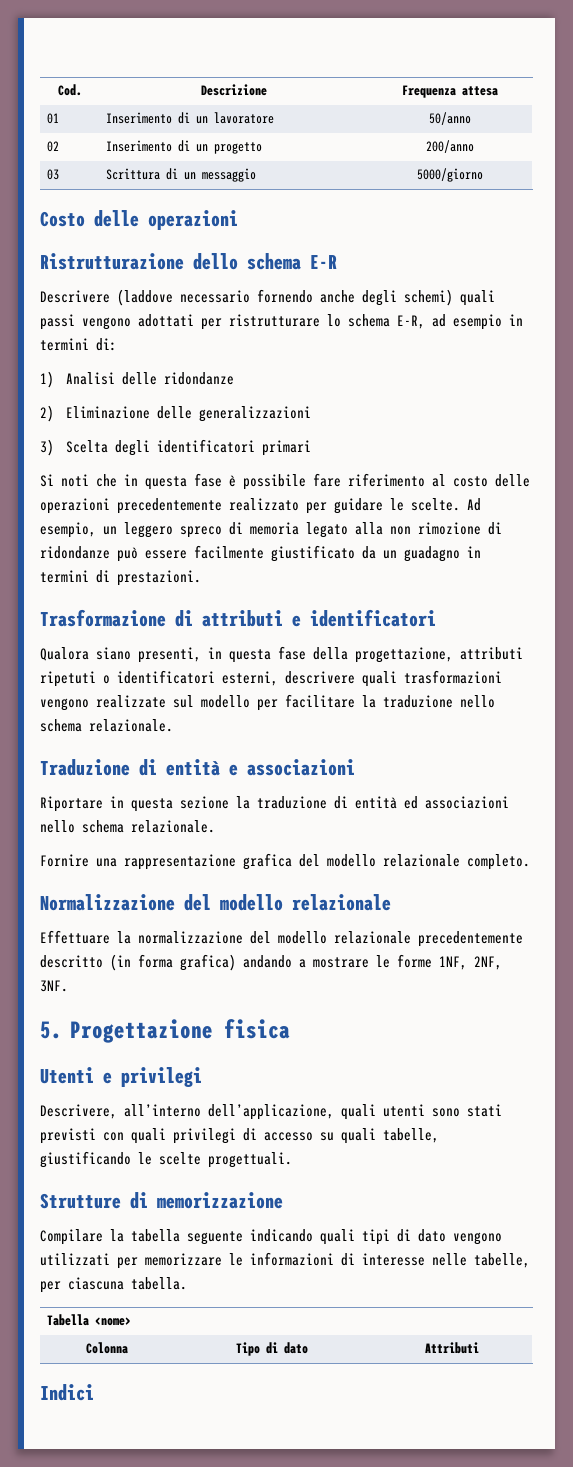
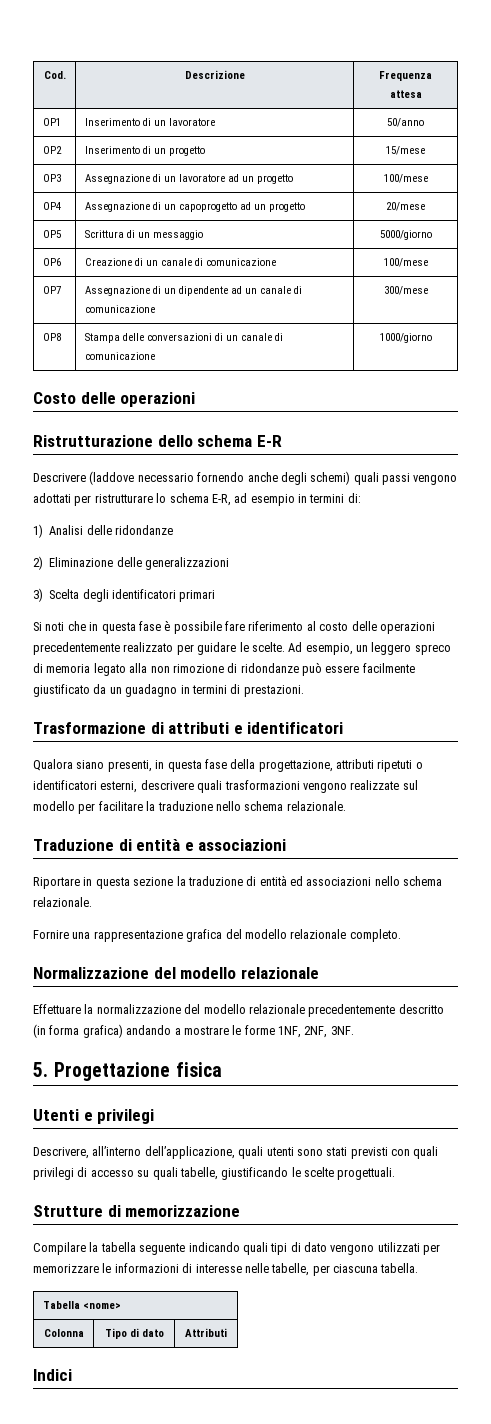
[47,113,60,124] 01 -> [42,118,61,126] OP1
[47,141,60,152] 02 -> [42,146,62,154] OP2
[426,140,474,153] [47,169,60,180] 200/anno // 03 -> [386,146,425,155] [42,174,61,182] [84,174,293,184] [383,174,428,183] [42,202,61,210] [84,202,305,212] [386,202,425,211] [42,230,61,238] 15/mese // OP3 | Assegnazione di un lavoratore ad un progetto | 100/mese // OP4 | Assegnazione di un capoprogetto ad un progetto | 20/mese // OP5
(483, 175) none -> [42,258,61,266] [84,258,276,266] [383,258,428,267] [42,286,61,294] [84,286,302,296] [84,305,155,313] [383,286,428,295] [42,333,61,341] [84,333,283,343] [84,352,155,360] [379,333,432,343] // OP6 | Creazione di un canale di comunicazione | 100/mese // OP7 | Assegnazione di un dipendente ad un canale di comunicazione | 300/mese // OP8 | Stampa delle conversazioni di un canale di comunicazione | 1000/giorno

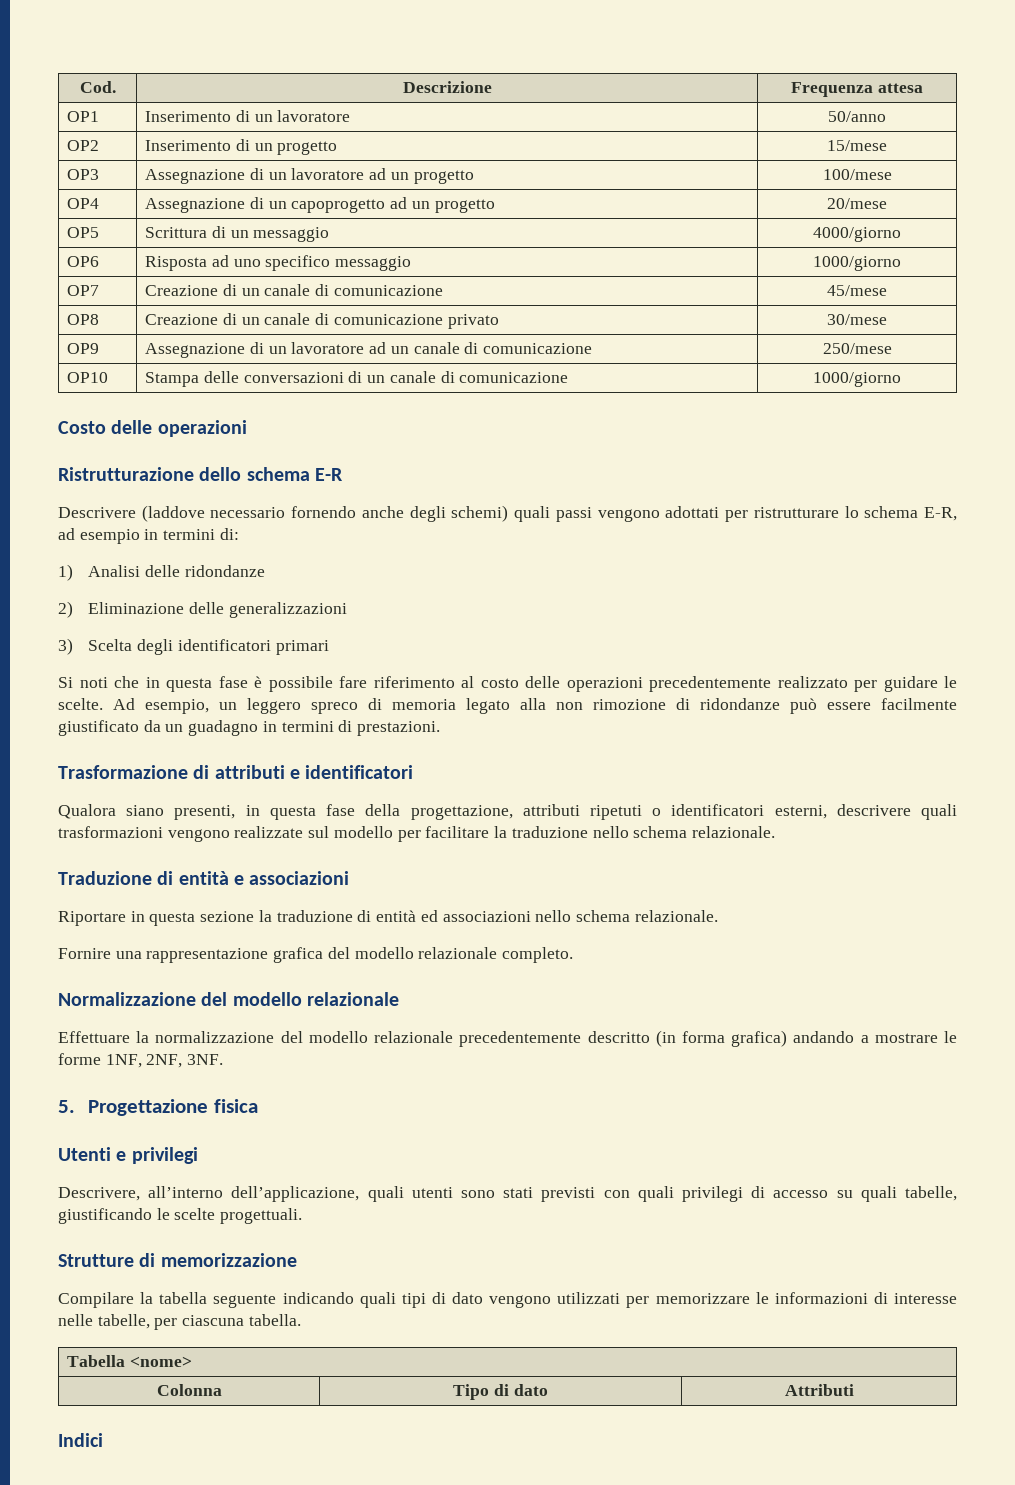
[379,230,432,240] 5000/giorno -> [813,227,901,242] 4000/giorno
(61, 262) none -> [145,255,412,271] [813,256,901,271] [67,285,100,296] | Risposta ad uno specifico messaggio | 1000/giorno // OP7
[383,258,428,267] [42,286,61,294] [84,286,228,296] 100/mese // OP7 | Assegnazione di un dipendente -> [827,285,887,296] [67,314,100,325] [145,313,499,329] [827,314,887,325] [67,343,100,354] [145,342,365,358] 45/mese // OP8 | Creazione di un canale di comunicazione privato | 30/mese // OP9 | Assegnazione di un lavoratore
[383,286,428,295] [42,333,61,341] 300/mese // OP8 -> [822,343,892,354] [67,372,109,383] 250/mese // OP10

